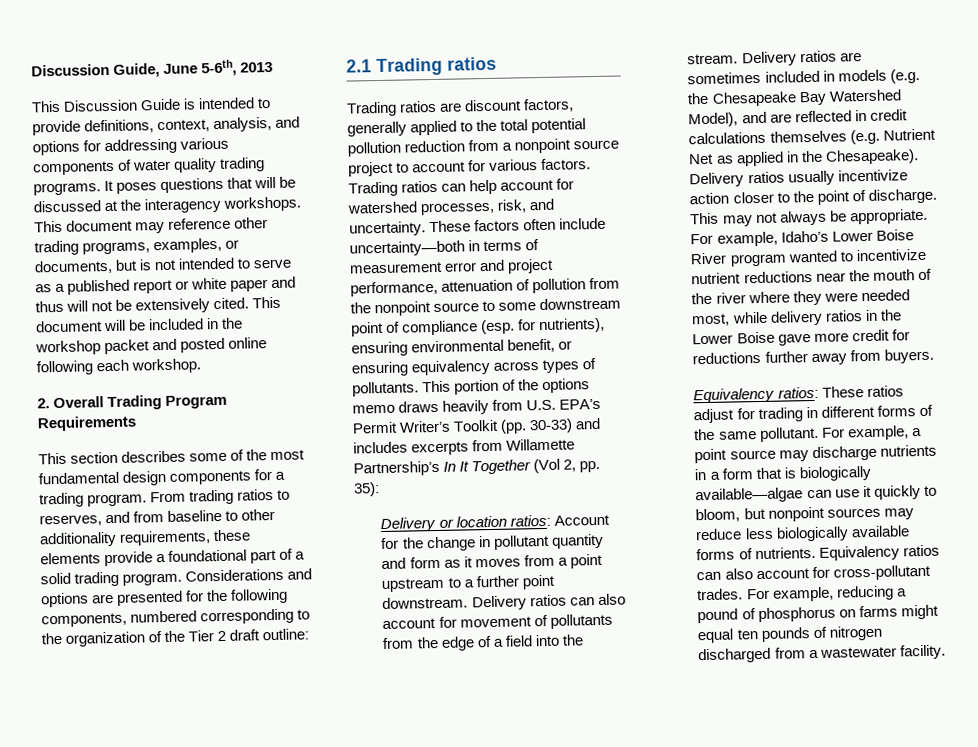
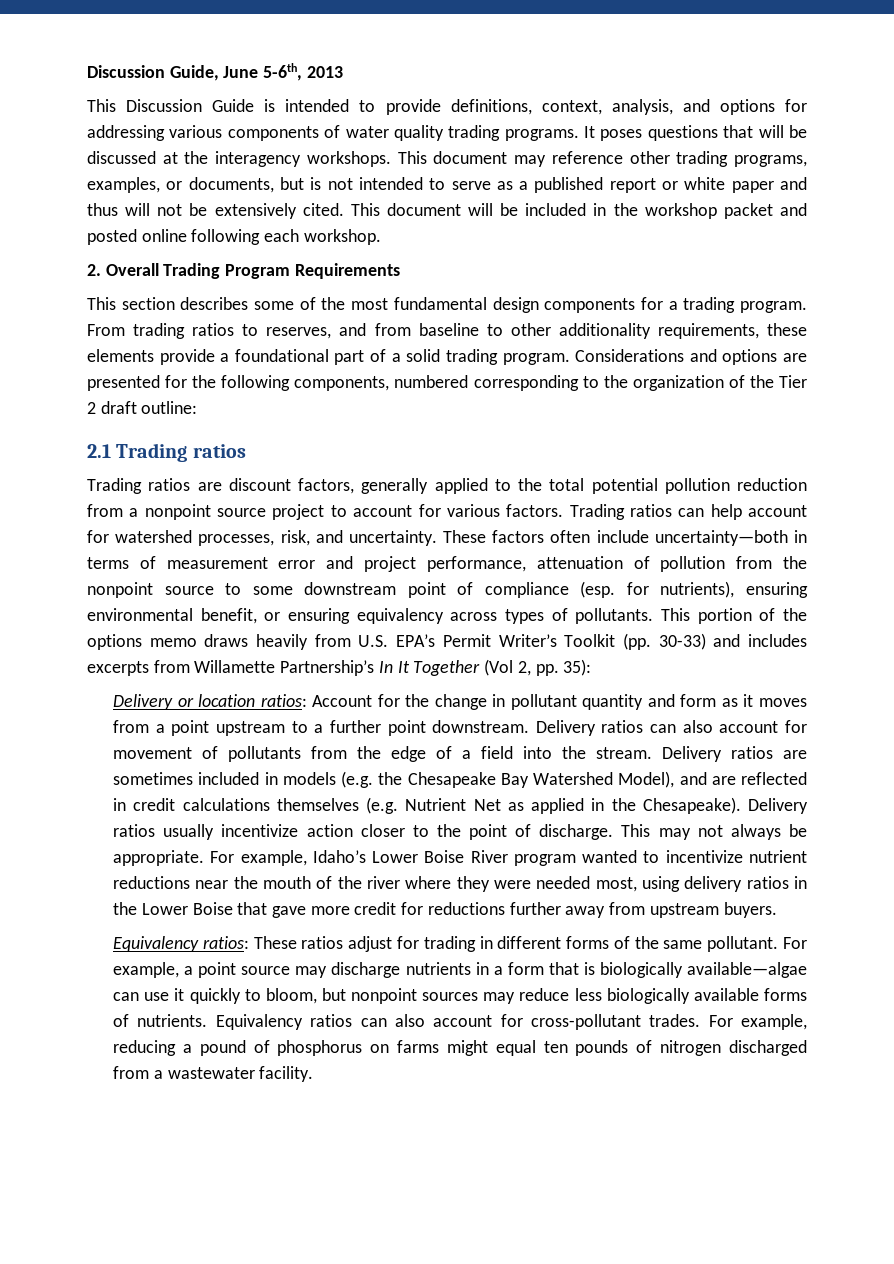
[731,311,768,324] while -> [642,876,681,892] using
(775, 337) none -> [237,902,268,915] that
(881, 355) none -> [649,903,719,918] upstream

